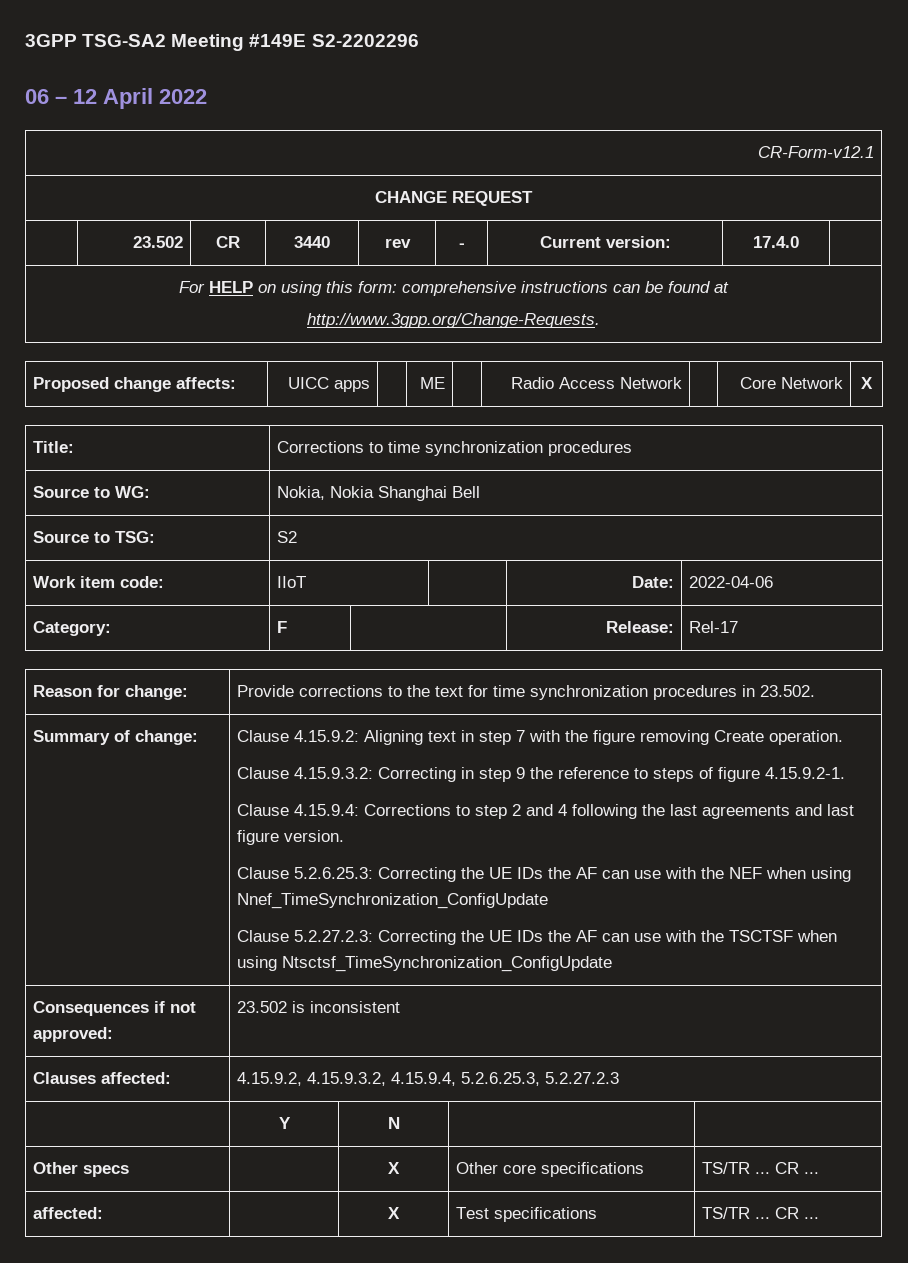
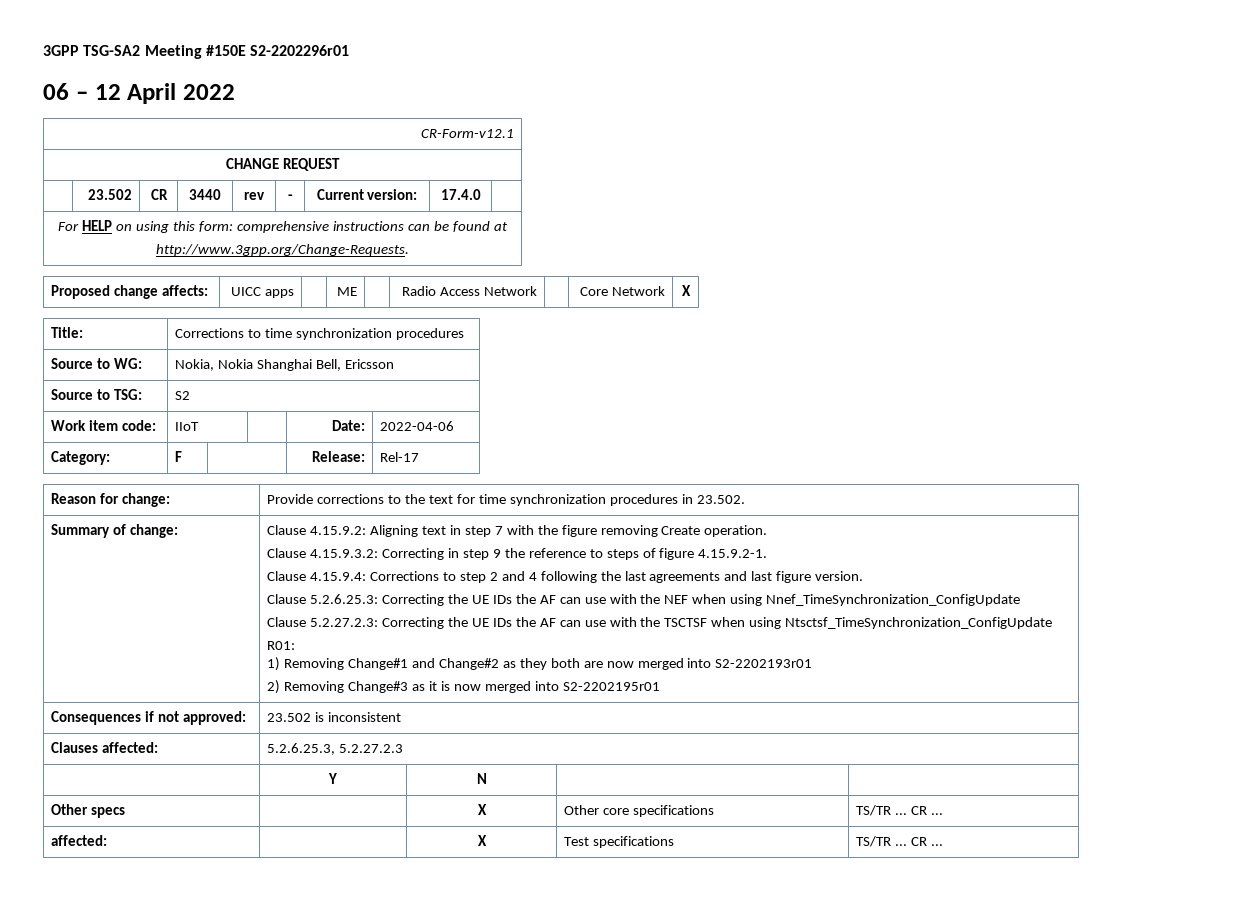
[249,34,419,47] #149E S2-2202296 -> [205,45,350,56] #150E S2-2202296r01
[452,486,481,498] Bell -> [316,359,395,371] Bell, Ericsson
(613, 964) none -> [267,641,296,650] [267,657,813,671] [267,680,660,694] // R01: // 1) Removing Change#1 and Change#2 as they both are now merged into S2-2202193r01 // 2) Removing Change#3 as it is now merged into S2-2202195r01
[237,1072,457,1086] 4.15.9.2, 4.15.9.3.2, 4.15.9.4, -> (159, 747) none

